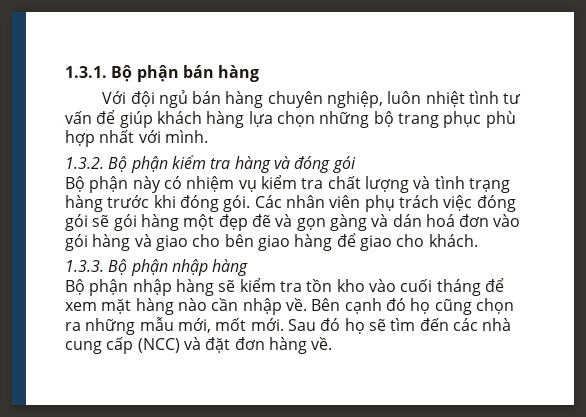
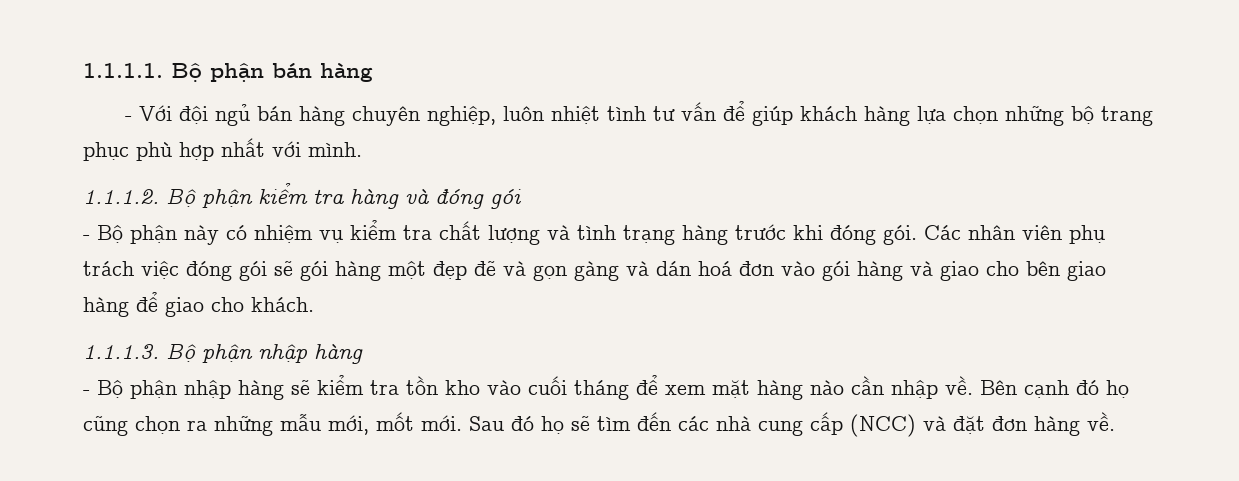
[65,66,107,78] 1.3.1. -> [83,63,163,78] 1.1.1.1.
(260, 73) none -> [124,116,132,121] -
[65,157,104,169] 1.3.2. -> [83,189,159,204] 1.1.1.2.
(356, 164) none -> [83,235,90,240] -
[65,260,104,272] 1.3.3. -> [83,344,159,359] 1.1.1.3.
(249, 267) none -> [83,390,90,395] -

